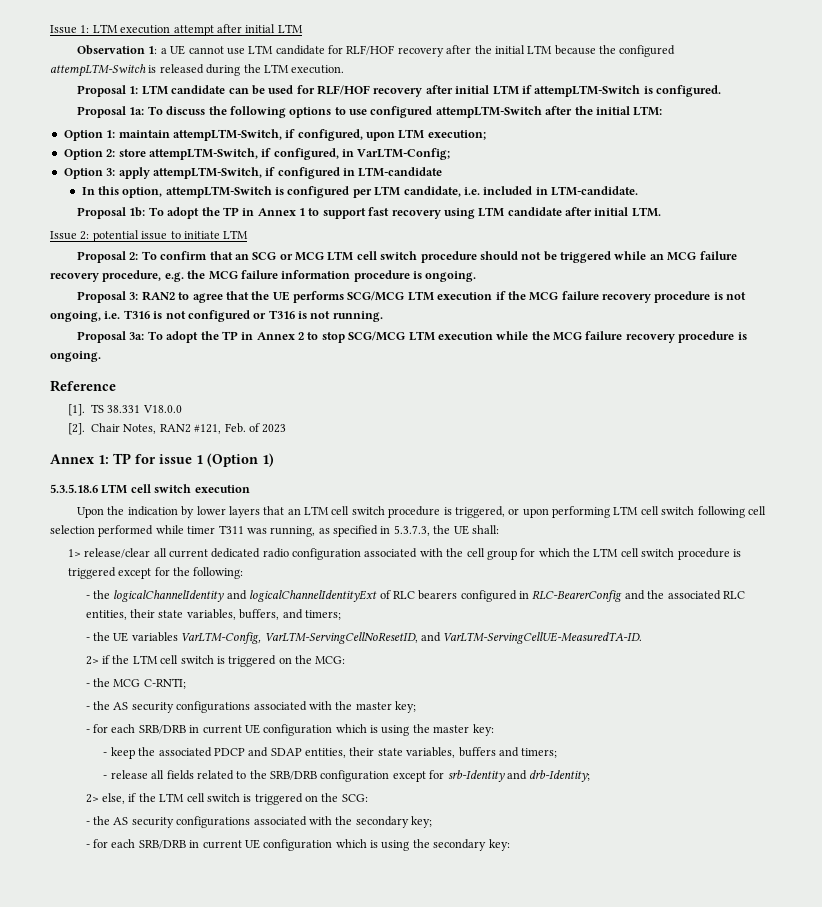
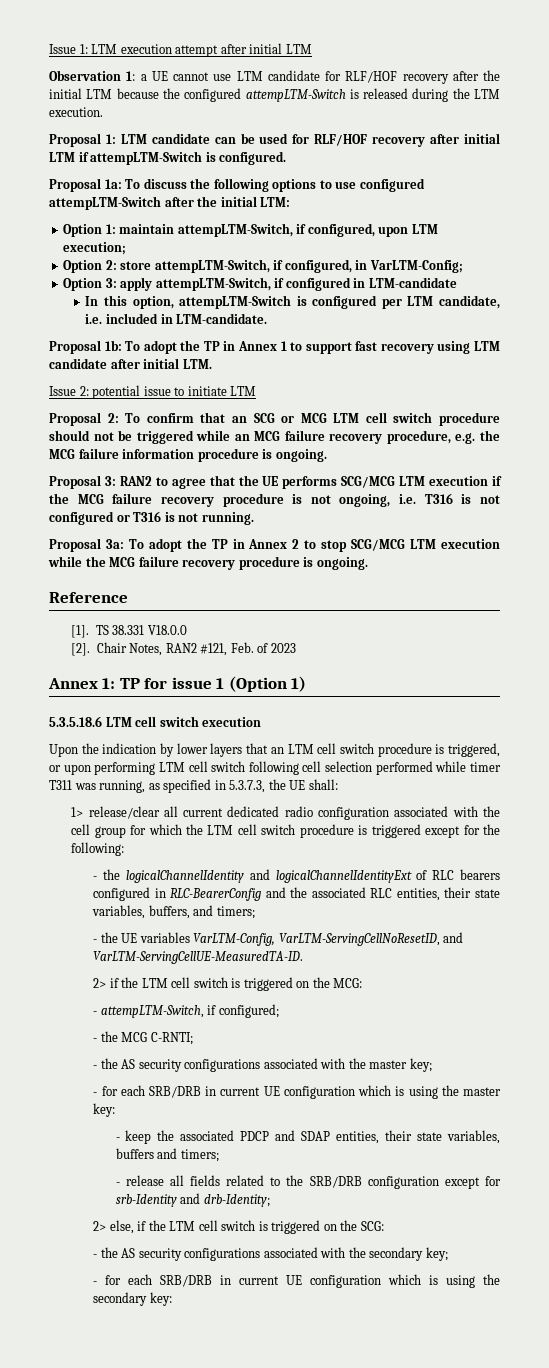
(346, 660) none -> [93,1004,279,1018] // - attempLTM-Switch, if configured;

